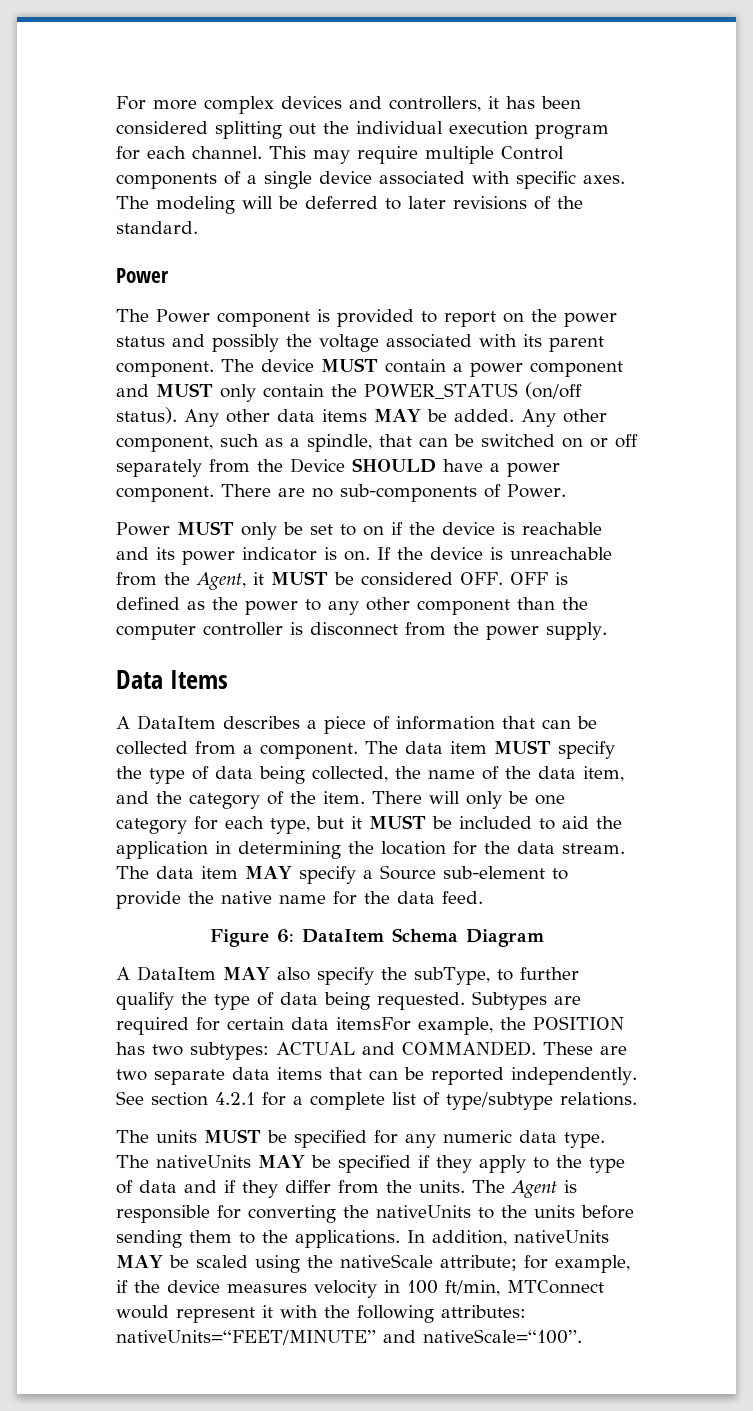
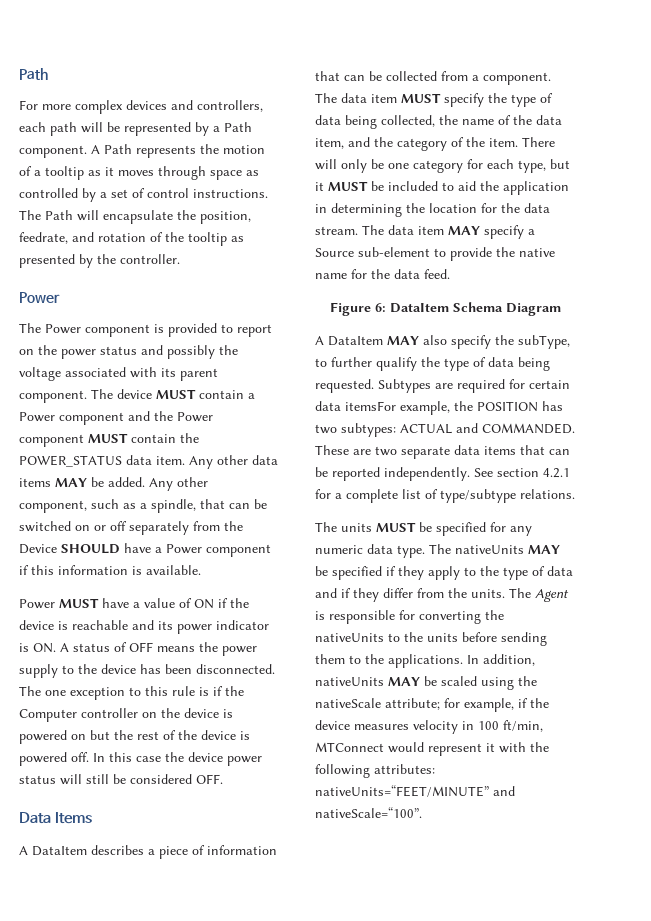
(116, 103) none -> [19,68,48,80] Path //
[488,96,581,109] [116,121,609,139] [116,146,564,164] [116,171,625,189] [116,196,583,214] [116,221,198,234] it has been considered splitting out the individual execution program for each channel. This may require multiple Control components of a single device associated with specific axes. The modeling will be deferred to later revisions of the standard. -> [19,122,252,136] [19,144,265,158] [19,166,259,180] [19,188,268,202] [19,210,251,224] [19,232,244,246] [19,254,180,268] each path will be represented by a Path component. A Path represents the motion of a tooltip as it moves through space as controlled by a set of control instructions. The Path will encapsulate the position, feedrate, and rotation of the tooltip as presented by the controller.
[470,362,523,377] power -> [19,412,55,422] Power
[156,383,256,402] MUST only -> [154,411,213,422] [19,433,128,447] the Power component MUST
[524,382,582,399] [116,407,177,424] (on/off status). -> [126,455,185,465] data item.
[507,462,560,477] [116,484,566,502] [116,521,384,540] power component. There are no sub-components of Power. // Power MUST only be set to on -> [166,544,271,557] [19,565,201,575] [19,598,214,609] Power component if this information is available. // Power MUST have a value of ON
[344,547,612,561] [116,571,568,590] [116,597,588,615] [116,622,607,640] on. If the device is unreachable from the Agent, it MUST be considered OFF. OFF is defined as the power to any other component than the computer controller is disconnect from the power supply. -> [33,642,257,656] [19,664,275,678] [19,686,244,700] [19,708,233,722] [19,730,250,744] [19,752,262,766] [19,774,223,785] ON. A status of OFF means the power supply to the device has been disconnected. The one exception to this rule is if the Computer controller on the device is powered on but the rest of the device is powered off. In this case the device power status will still be considered OFF.

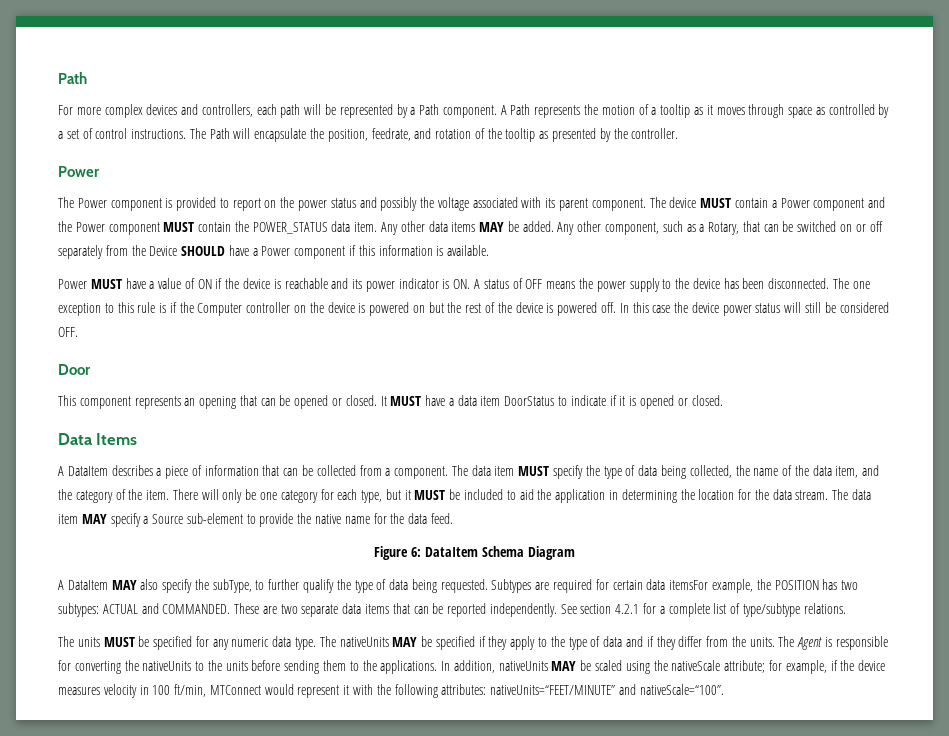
[151,499,196,513] spindle, -> [708,222,740,235] Rotary,
(223, 779) none -> [58,364,91,375] [58,395,723,409] // Door // This component represents an opening that can be opened or closed. It MUST have a data item DoorStatus to indicate if it is opened or closed.

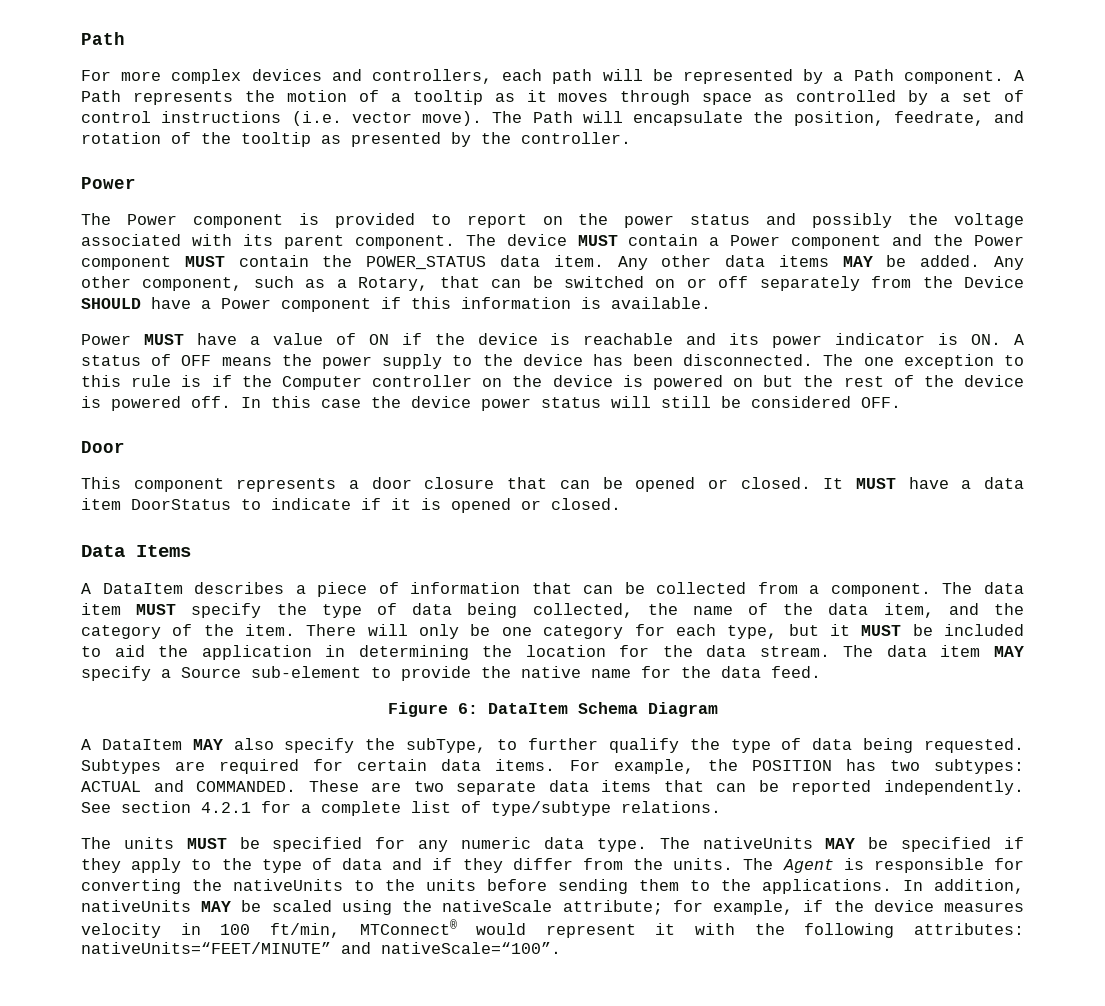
[131,129,187,139] instructions. -> [161,111,482,126] instructions (i.e. vector move).
[184,396,237,409] an opening -> [349,477,495,489] a door closure
[669,580,709,590] itemsFor -> [495,759,600,771] items. For
[209,685,261,695] MTConnect -> [359,919,457,935] MTConnect®

